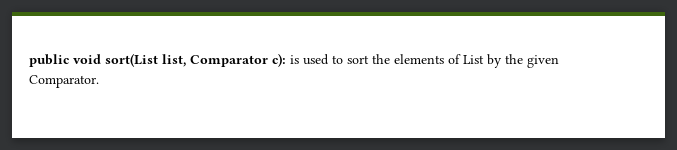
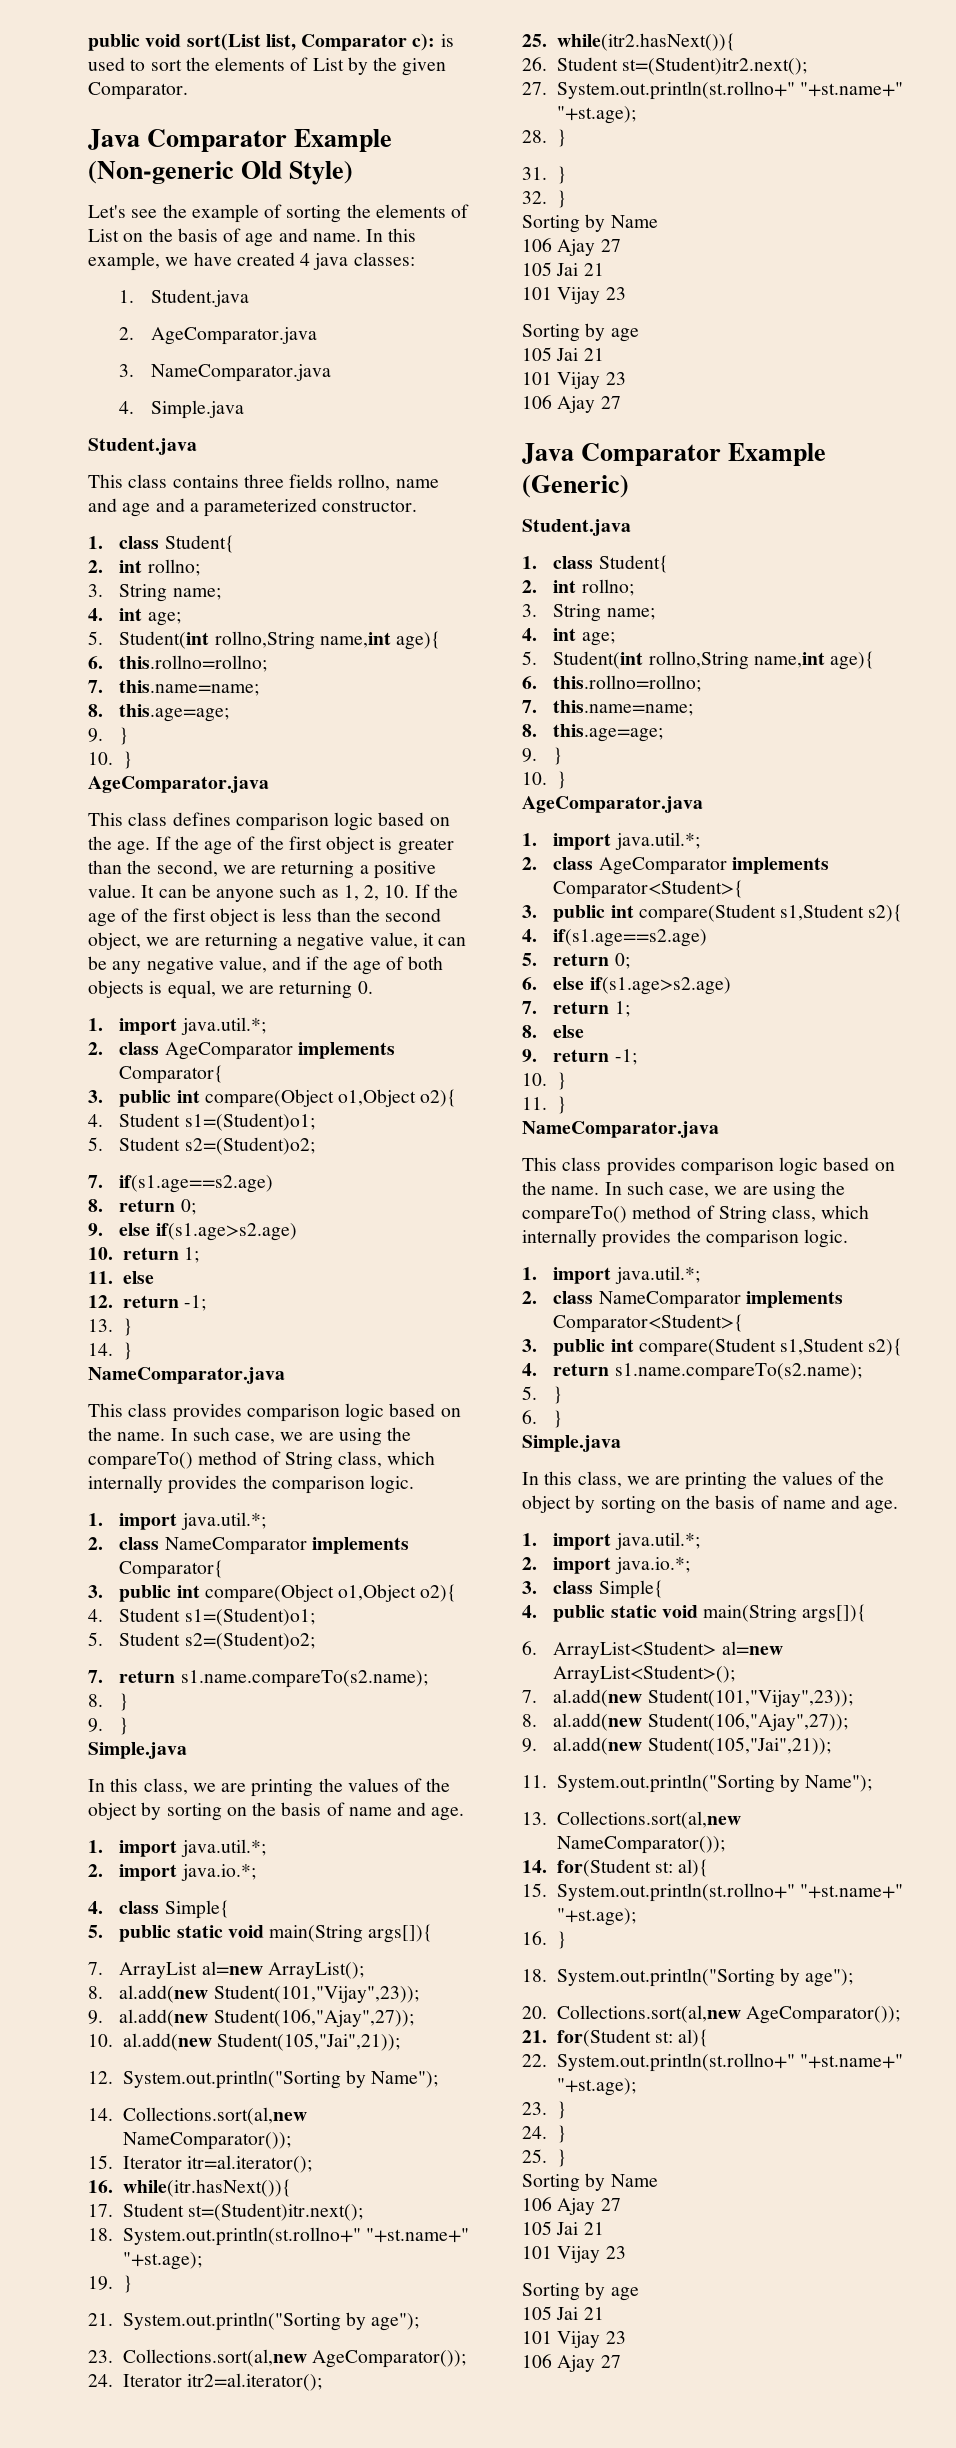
(99, 81) none -> [88,129,393,152] [88,161,354,185] [88,204,470,223] [88,228,417,247] [88,252,415,271] [119,289,249,307] [119,327,317,345] [119,364,331,382] [119,400,244,419] [88,438,197,455] [88,474,439,491] [88,498,418,517] [88,535,234,553] [88,559,200,576] [88,584,221,602] [88,608,181,626] [88,631,441,650] [88,655,268,672] [88,680,260,696] [88,704,230,722] [88,727,129,745] [88,751,132,769] [88,776,269,793] [88,812,450,831] [88,836,454,855] [88,860,436,879] [88,884,458,902] [88,908,442,927] [88,932,467,951] [88,956,444,975] [88,980,373,999] [88,1017,266,1035] [88,1042,395,1060] [119,1065,224,1084] [88,1089,457,1108] [88,1113,315,1131] [88,1137,315,1155] [88,1175,274,1193] [88,1199,196,1215] [88,1223,297,1241] [88,1247,200,1263] [88,1271,154,1284] [88,1295,207,1311] [88,1318,132,1336] [88,1342,132,1360] [88,1367,285,1384] [88,1403,461,1422] [88,1427,412,1446] [88,1451,436,1470] [88,1475,415,1494] [88,1512,266,1530] [88,1537,409,1555] [119,1560,224,1579] [88,1584,457,1603] [88,1608,315,1626] [88,1632,315,1650] [88,1670,428,1688] [88,1693,129,1711] [88,1717,129,1735] [88,1742,187,1759] [88,1778,451,1797] [88,1802,465,1821] [88,1839,266,1857] [88,1864,256,1881] [88,1900,229,1919] [88,1924,433,1943] [88,1961,364,1979] [88,1985,419,2003] [88,2009,414,2027] [88,2033,401,2051] [88,2070,439,2089] [88,2107,307,2125] [122,2132,291,2150] [88,2155,313,2173] [88,2179,291,2197] [88,2203,364,2221] [88,2227,470,2246] [122,2252,202,2270] [88,2275,132,2293] [88,2312,420,2331] [88,2349,467,2368] [88,2373,323,2391] [522,33,735,51] [522,57,808,75] [522,81,904,100] [556,106,636,124] [522,129,566,147] [522,166,566,184] [522,190,566,208] [522,214,658,233] [522,238,621,256] [522,262,604,276] [522,287,626,304] [522,323,639,342] [522,347,604,361] [522,372,626,389] [522,395,621,413] [522,443,827,466] [522,475,629,498] [522,519,631,536] [522,555,668,573] [522,579,634,596] [522,604,655,622] [522,628,615,646] [522,651,875,670] [522,675,702,692] [522,700,694,716] [522,724,664,742] [522,747,563,765] [522,771,566,789] [522,796,703,813] [522,832,700,850] [522,857,829,875] [553,880,744,899] [522,904,903,923] [522,929,708,947] [522,953,630,969] [522,977,731,995] [522,1001,630,1017] [522,1025,585,1038] [522,1049,637,1065] [522,1072,566,1090] [522,1096,566,1114] [522,1121,719,1138] [522,1157,895,1176] [522,1181,846,1200] [522,1205,870,1224] [522,1229,849,1248] [522,1266,700,1284] [522,1291,843,1309] [553,1314,744,1333] [522,1338,903,1357] [522,1363,862,1381] [522,1386,563,1404] [522,1410,563,1428] [522,1435,621,1452] [522,1471,885,1490] [522,1495,899,1514] [522,1532,700,1550] [522,1557,690,1574] [522,1580,663,1599] [522,1604,867,1623] [522,1641,783,1659] [553,1665,736,1683] [522,1689,853,1707] [522,1713,848,1731] [522,1737,831,1755] [522,1774,873,1793] [522,1811,741,1829] [556,1836,725,1854] [522,1859,709,1877] [522,1883,904,1902] [556,1908,636,1926] [522,1931,566,1949] [522,1968,854,1987] [522,2005,901,2024] [522,2029,709,2047] [522,2053,904,2072] [556,2078,636,2096] [522,2101,566,2119] [522,2125,566,2143] [522,2149,566,2167] [522,2173,658,2192] [522,2197,621,2215] [522,2221,604,2235] [522,2246,626,2263] [522,2282,639,2301] [522,2306,604,2320] [522,2331,626,2348] [522,2354,621,2372] // Java Comparator Example (Non-generic Old Style) // Let's see the example of sorting the elements of List on the basis of age and name. In this example, we have created 4 java classes: // 1. Student.java // 2. AgeComparator.java // 3. NameComparator.java // 4. Simple.java // Student.java // This class contains three fields rollno, name and age and a parameterized constructor. // 1. class Student{ // 2. int rollno; // 3. String name; // 4. int age; // 5. Student(int rollno,String name,int age){ // 6. this.rollno=rollno; // 7. this.name=name; // 8. this.age=age; // 9. } // 10. } // AgeComparator.java // This class defines comparison logic based on the age. If the age of the first object is greater than the second, we are returning a positive value. It can be anyone such as 1, 2, 10. If the age of the first object is less than the second object, we are returning a negative value, it can be any negative value, and if the age of both objects is equal, we are returning 0. // 1. import java.util.*; // 2. class AgeComparator implements Comparator{ // 3. public int compare(Object o1,Object o2){ // 4. Student s1=(Student)o1; // 5. Student s2=(Student)o2; // 7. if(s1.age==s2.age) // 8. return 0; // 9. else if(s1.age>s2.age) // 10. return 1; // 11. else // 12. return -1; // 13. } // 14. } // NameComparator.java // This class provides comparison logic based on the name. In such case, we are using the compareTo() method of String class, which internally provides the comparison logic. // 1. import java.util.*; // 2. class NameComparator implements Comparator{ // 3. public int compare(Object o1,Object o2){ // 4. Student s1=(Student)o1; // 5. Student s2=(Student)o2; // 7. return s1.name.compareTo(s2.name); // 8. } // 9. } // Simple.java // In this class, we are printing the values of the object by sorting on the basis of name and age. // 1. import java.util.*; // 2. import java.io.*; // 4. class Simple{ // 5. public static void main(String args[]){ // 7. ArrayList al=new ArrayList(); // 8. al.add(new Student(101,"Vijay",23)); // 9. al.add(new Student(106,"Ajay",27)); // 10. al.add(new Student(105,"Jai",21)); // 12. System.out.println("Sorting by Name"); // 14. Collections.sort(al,new NameComparator()); // 15. Iterator itr=al.iterator(); // 16. while(itr.hasNext()){ // 17. Student st=(Student)itr.next(); // 18. System.out.println(st.rollno+" "+st.name+" "+st.age); // 19. } // 21. System.out.println("Sorting by age"); // 23. Collections.sort(al,new AgeComparator()); // 24. Iterator itr2=al.iterator(); // 25. while(itr2.hasNext()){ // 26. Student st=(Student)itr2.next(); // 27. System.out.println(st.rollno+" "+st.name+" "+st.age); // 28. } // 31. } // 32. } // Sorting by Name // 106 Ajay 27 // 105 Jai 21 // 101 Vijay 23 // Sorting by age // 105 Jai 21 // 101 Vijay 23 // 106 Ajay 27 // Java Comparator Example (Generic) // Student.java // 1. class Student{ // 2. int rollno; // 3. String name; // 4. int age; // 5. Student(int rollno,String name,int age){ // 6. this.rollno=rollno; // 7. this.name=name; // 8. this.age=age; // 9. } // 10. } // AgeComparator.java // 1. import java.util.*; // 2. class AgeComparator implements Comparator<Student>{ // 3. public int compare(Student s1,Student s2){ // 4. if(s1.age==s2.age) // 5. return 0; // 6. else if(s1.age>s2.age) // 7. return 1; // 8. else // 9. return -1; // 10. } // 11. } // NameComparator.java // This class provides comparison logic based on the name. In such case, we are using the compareTo() method of String class, which internally provides the comparison logic. // 1. import java.util.*; // 2. class NameComparator implements Comparator<Student>{ // 3. public int compare(Student s1,Student s2){ // 4. return s1.name.compareTo(s2.name); // 5. } // 6. } // Simple.java // In this class, we are printing the values of the object by sorting on the basis of name and age. // 1. import java.util.*; // 2. import java.io.*; // 3. class Simple{ // 4. public static void main(String args[]){ // 6. ArrayList<Student> al=new ArrayList<Student>(); // 7. al.add(new Student(101,"Vijay",23)); // 8. al.add(new Student(106,"Ajay",27)); // 9. al.add(new Student(105,"Jai",21)); // 11. System.out.println("Sorting by Name"); // 13. Collections.sort(al,new NameComparator()); // 14. for(Student st: al){ // 15. System.out.println(st.rollno+" "+st.name+" "+st.age); // 16. } // 18. System.out.println("Sorting by age"); // 20. Collections.sort(al,new AgeComparator()); // 21. for(Student st: al){ // 22. System.out.println(st.rollno+" "+st.name+" "+st.age); // 23. } // 24. } // 25. } // Sorting by Name // 106 Ajay 27 // 105 Jai 21 // 101 Vijay 23 // Sorting by age // 105 Jai 21 // 101 Vijay 23 // 106 Ajay 27

